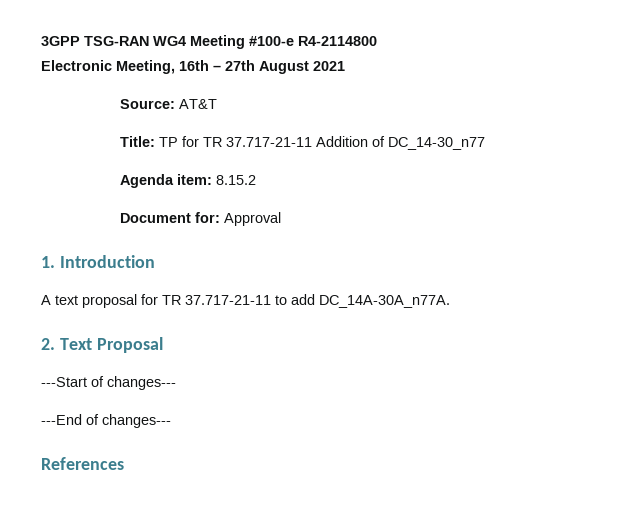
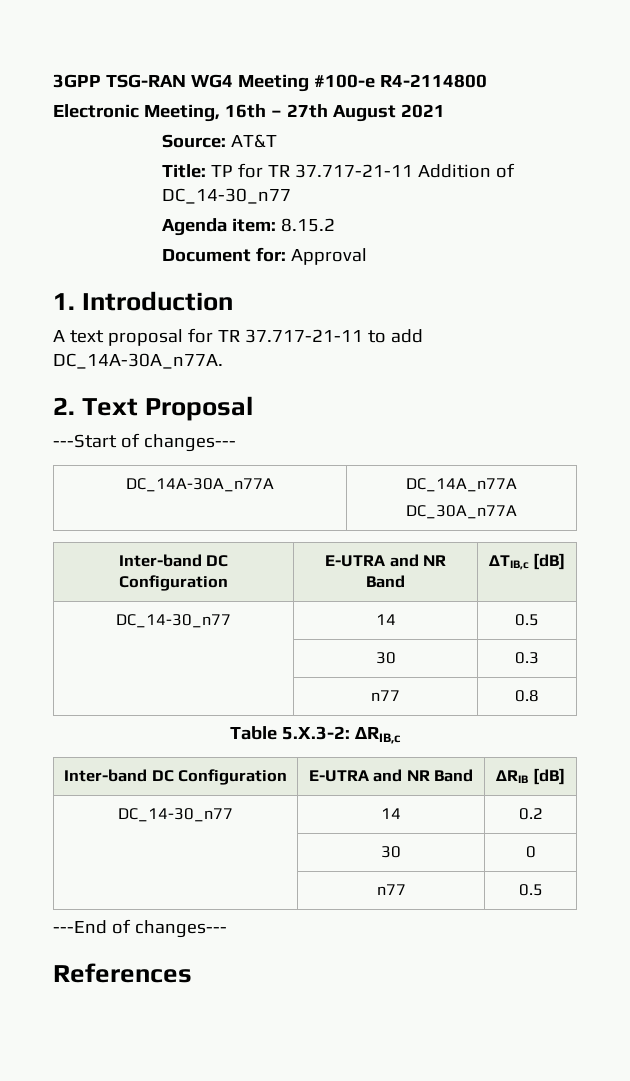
(176, 383) none -> [126,478,274,492] [406,478,517,492] [406,505,517,519] [118,554,229,567] [119,575,228,591] [325,554,446,567] [366,575,405,588] [487,553,566,570] [116,614,231,628] [375,614,396,625] [515,614,539,626] [375,652,396,664] [515,652,539,664] [371,690,400,701] [515,690,539,702] [230,726,401,744] [64,769,287,785] [308,769,474,782] [495,768,565,785] [118,808,233,822] [381,808,401,819] [518,808,543,820] [381,846,401,858] [525,846,536,858] [376,884,406,895] [518,884,543,896] // DC_14A-30A_n77A | DC_14A_n77A // DC_30A_n77A // Inter-band DC Configuration | E-UTRA and NR Band | ΔTIB,c [dB] // DC_14-30_n77 | 14 | 0.5 // | 30 | 0.3 // | n77 | 0.8 // Table 5.X.3-2: ΔRIB,c // Inter-band DC Configuration | E-UTRA and NR Band | ΔRIB [dB] // DC_14-30_n77 | 14 | 0.2 // | 30 | 0 // | n77 | 0.5

